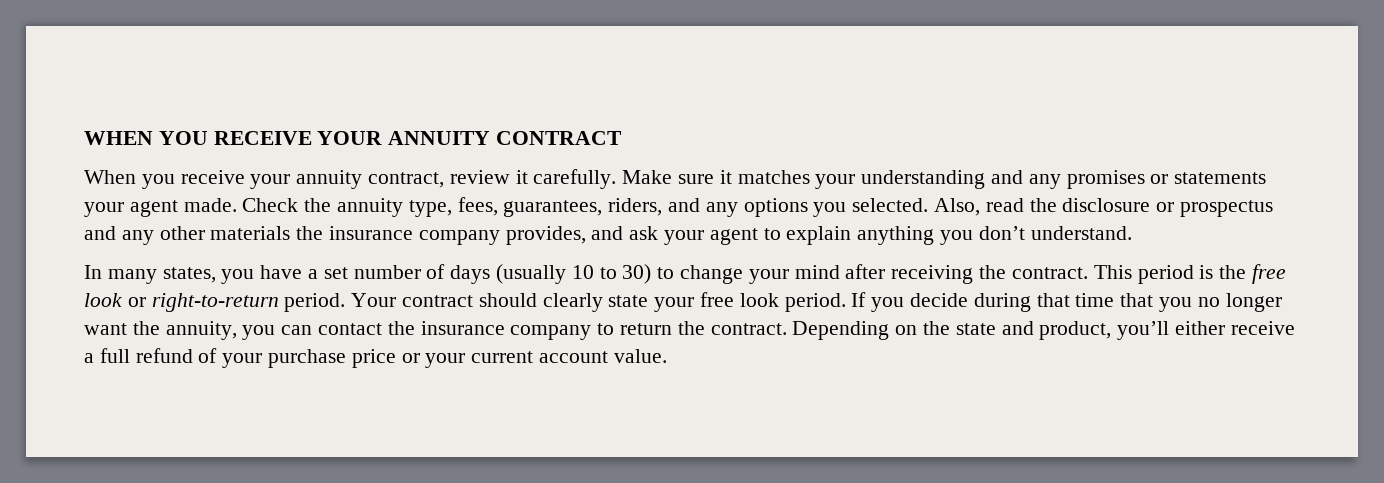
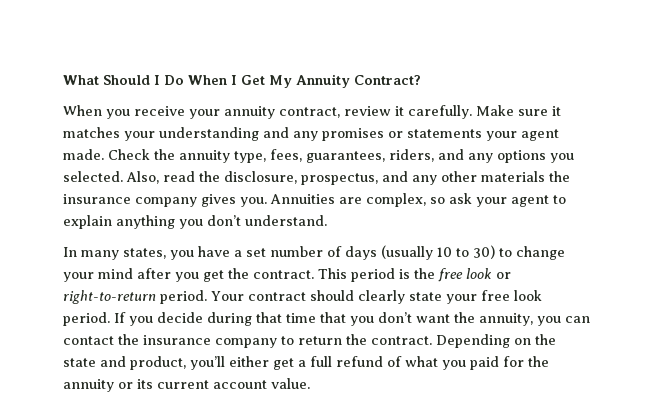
[84,131,623,145] WHEN YOU RECEIVE YOUR ANNUITY CONTRACT -> [63,74,421,88] What Should I Do When I Get My Annuity Contract?
[1062,198,1274,217] disclosure or prospectus -> [224,171,378,185] disclosure, prospectus,
[505,226,624,245] provides, and -> [201,193,445,207] gives you. Annuities are complex, so
[891,265,974,284] receiving -> [175,270,224,282] you get
[1197,293,1282,312] no longer -> [378,312,412,323] don’t
[1230,321,1295,335] receive -> [273,358,294,370] get
[222,349,466,368] your purchase price or your -> [405,356,549,370] [63,379,153,392] what you paid for the annuity or its

